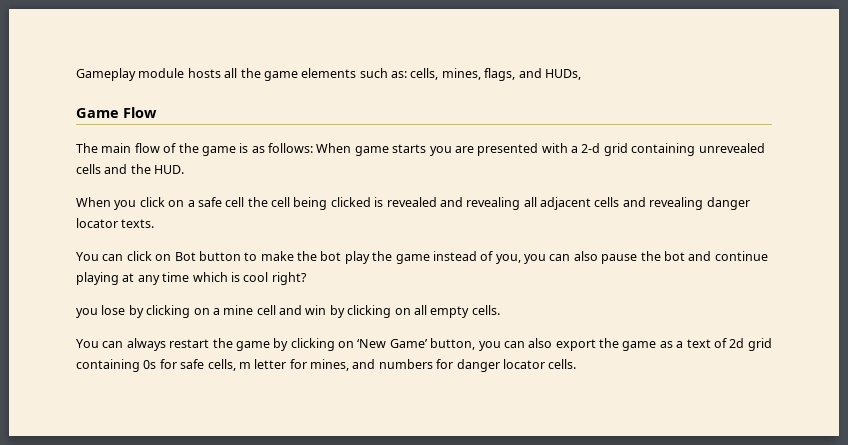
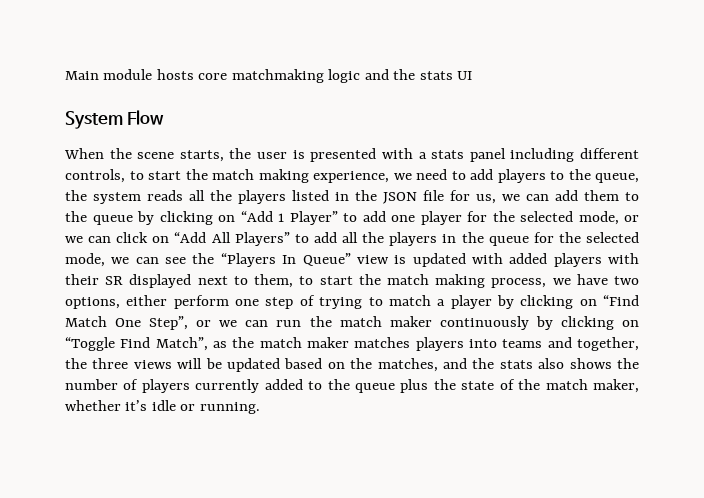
[76,68,136,81] Gameplay -> [65,71,99,80] Main
[224,68,581,81] [76,107,157,118] [76,143,765,156] [76,164,185,174] [76,197,750,210] [76,218,155,228] [76,251,768,264] [76,272,307,285] [76,305,500,318] [76,338,772,351] [76,359,577,372] all the game elements such as: cells, mines, flags, and HUDs, // Game Flow // The main flow of the game is as follows: When game starts you are presented with a 2-d grid containing unrevealed cells and the HUD. // When you click on a safe cell the cell being clicked is revealed and revealing all adjacent cells and revealing danger locator texts. // You can click on Bot button to make the bot play the game instead of you, you can also pause the bot and continue playing at any time which is cool right? // you lose by clicking on a mine cell and win by clicking on all empty cells. // You can always restart the game by clicking on ‘New Game’ button, you can also export the game as a text of 2d grid containing 0s for safe cells, m letter for mines, and numbers for danger locator cells. -> [198,69,473,83] [65,110,165,129] [64,148,640,162] [65,169,639,183] [65,190,639,204] [65,211,639,225] [65,232,640,246] [65,253,639,267] [65,274,639,288] [65,295,639,309] [65,316,640,330] [65,337,639,351] [65,358,639,372] [65,379,640,393] [65,400,260,414] core matchmaking logic and the stats UI // System Flow // When the scene starts, the user is presented with a stats panel including different controls, to start the match making experience, we need to add players to the queue, the system reads all the players listed in the JSON file for us, we can add them to the queue by clicking on “Add 1 Player” to add one player for the selected mode, or we can click on “Add All Players” to add all the players in the queue for the selected mode, we can see the “Players In Queue” view is updated with added players with their SR displayed next to them, to start the match making process, we have two options, either perform one step of trying to match a player by clicking on “Find Match One Step”, or we can run the match maker continuously by clicking on “Toggle Find Match”, as the match maker matches players into teams and together, the three views will be updated based on the matches, and the stats also shows the number of players currently added to the queue plus the state of the match maker, whether it’s idle or running.

